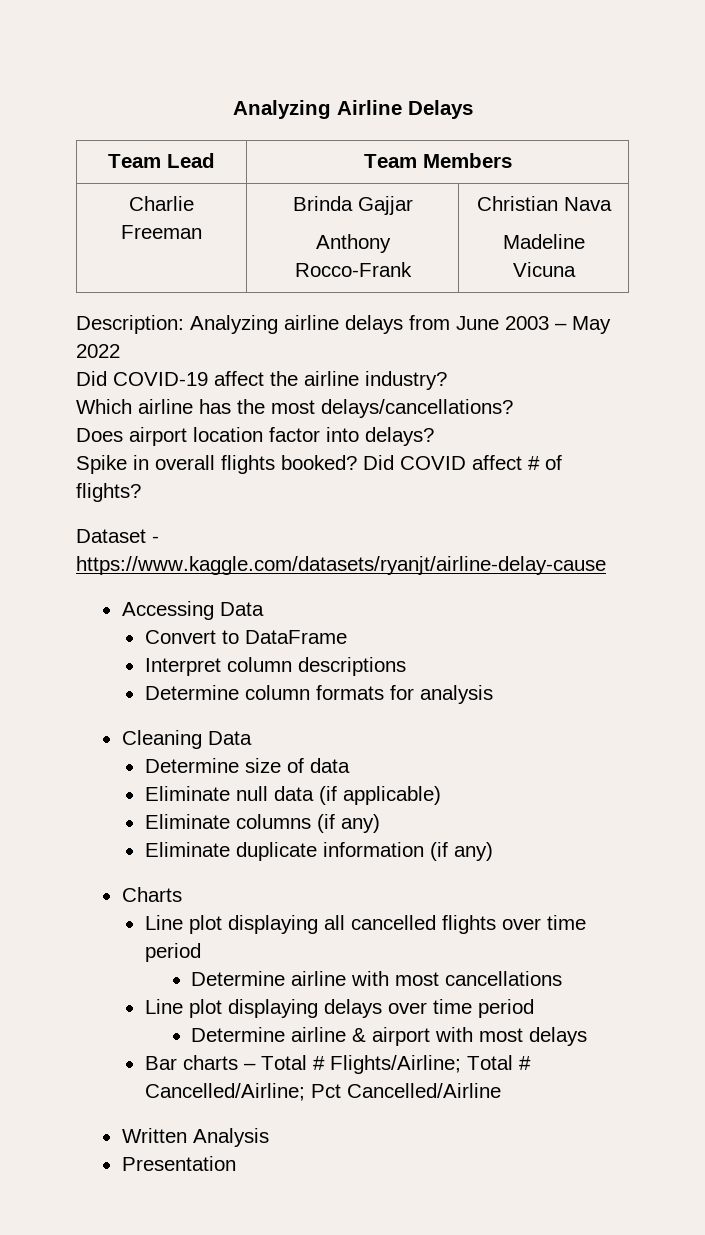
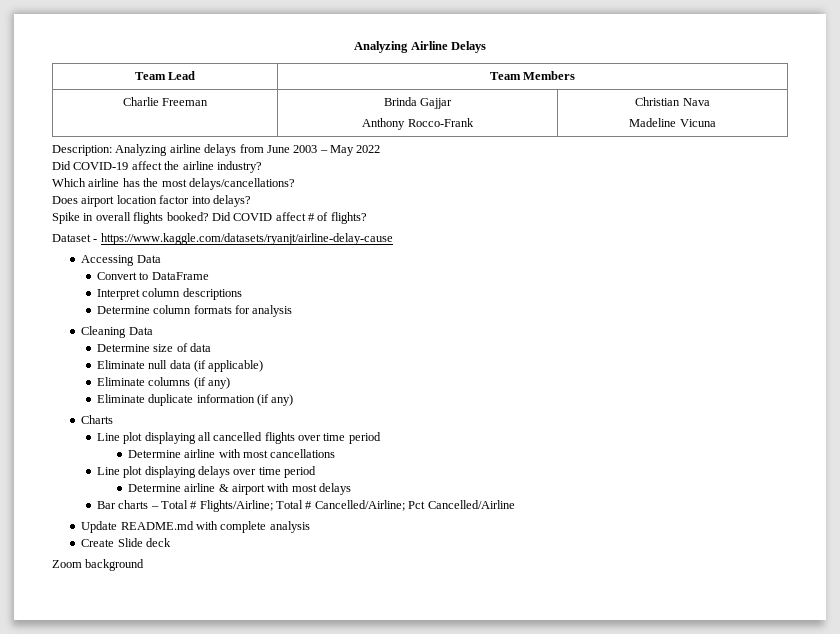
[121,1128,269,1147] [121,1156,236,1171] Written Analysis // Presentation -> [81,521,310,533] [81,538,172,547] [52,559,145,571] Update README.md with complete analysis // Create Slide deck // Zoom background

